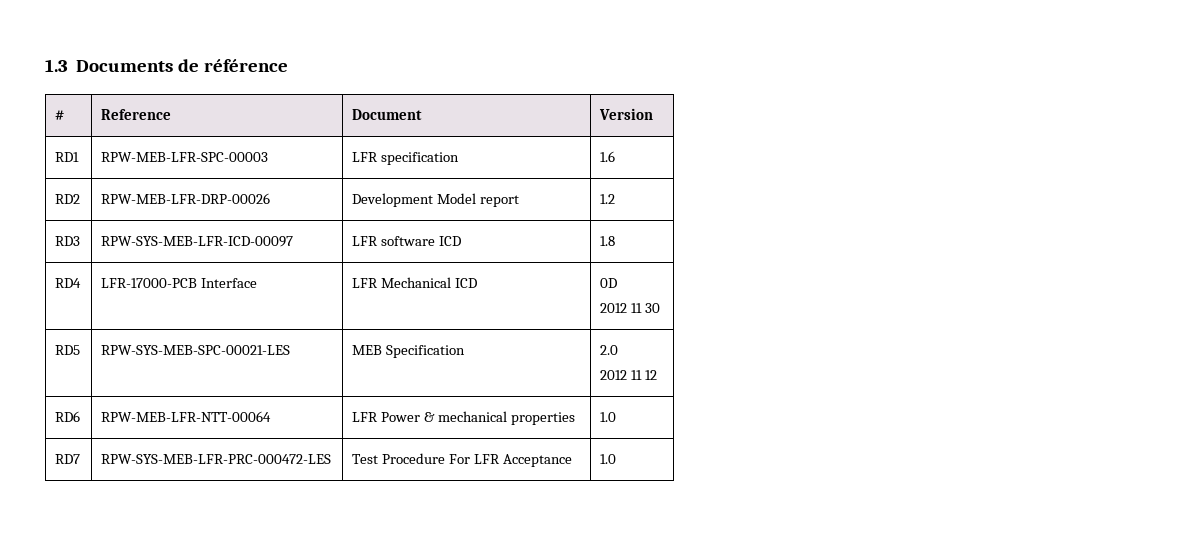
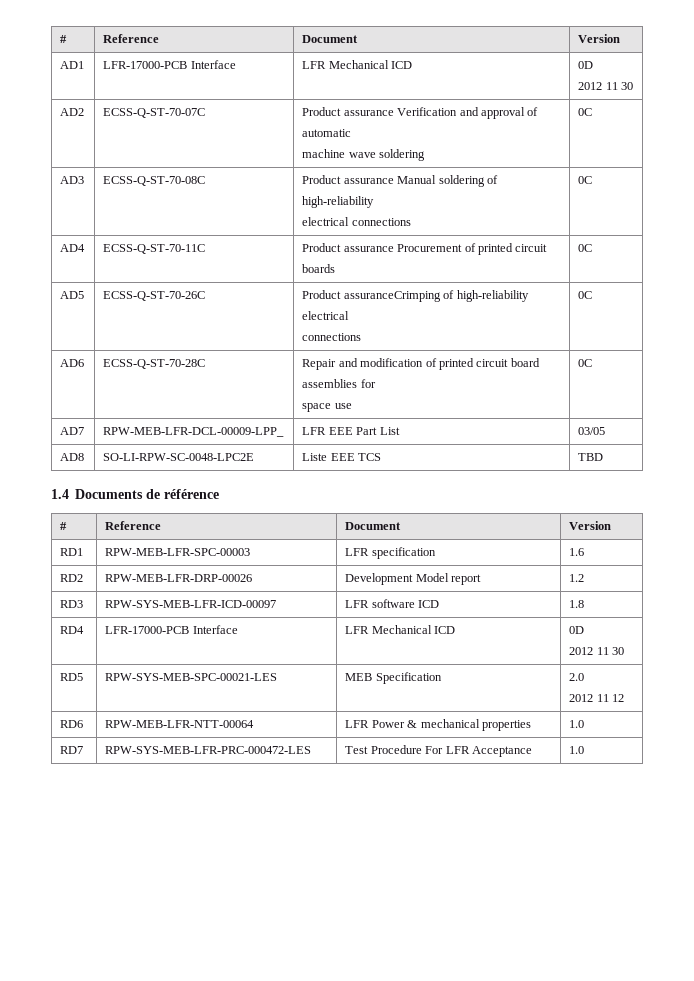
[45,59,68,72] 1.3 -> [60,35,68,43] [103,34,160,43] [302,35,359,43] [578,34,621,43] [60,61,85,69] [103,60,236,69] [302,60,413,69] [578,61,594,69] [578,82,634,90] [60,108,85,116] [103,108,206,118] [302,107,539,119] [302,129,352,137] [302,149,426,161] [578,108,593,116] [60,176,85,184] [103,176,206,186] [302,175,498,187] [302,196,375,208] [302,217,411,226] [578,176,593,184] [60,244,86,252] [103,244,206,254] [302,243,548,255] [302,264,336,273] [578,244,593,252] [60,291,85,299] [103,291,206,301] [302,290,529,302] [302,311,350,320] [302,333,362,341] [578,291,593,299] [60,359,85,367] [103,359,206,369] [302,358,540,370] [302,379,376,388] [302,403,352,412] [578,359,593,367] [60,427,85,435] [103,427,285,437] [302,427,400,435] [578,427,606,435] [60,453,85,461] [103,453,255,461] [302,453,382,461] [578,453,604,461] [51,489,69,499] # | Reference | Document | Version // AD1 | LFR-17000-PCB Interface | LFR Mechanical ICD | 0D // 2012 11 30 // AD2 | ECSS-Q-ST-70-07C | Product assurance Verification and approval of automatic // machine wave soldering | 0C // AD3 | ECSS-Q-ST-70-08C | Product assurance Manual soldering of high-reliability // electrical connections | 0C // AD4 | ECSS-Q-ST-70-11C | Product assurance Procurement of printed circuit boards | 0C // AD5 | ECSS-Q-ST-70-26C | Product assuranceCrimping of high-reliability electrical // connections | 0C // AD6 | ECSS-Q-ST-70-28C | Repair and modification of printed circuit board assemblies for // space use | 0C // AD7 | RPW-MEB-LFR-DCL-00009-LPP_ | LFR EEE Part List | 03/05 // AD8 | SO-LI-RPW-SC-0048-LPC2E | Liste EEE TCS | TBD // 1.4

